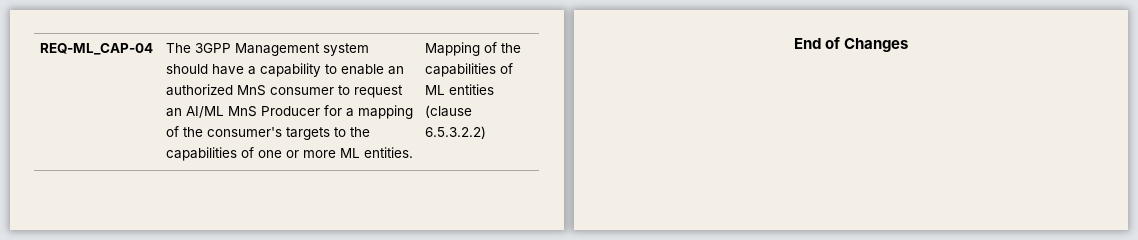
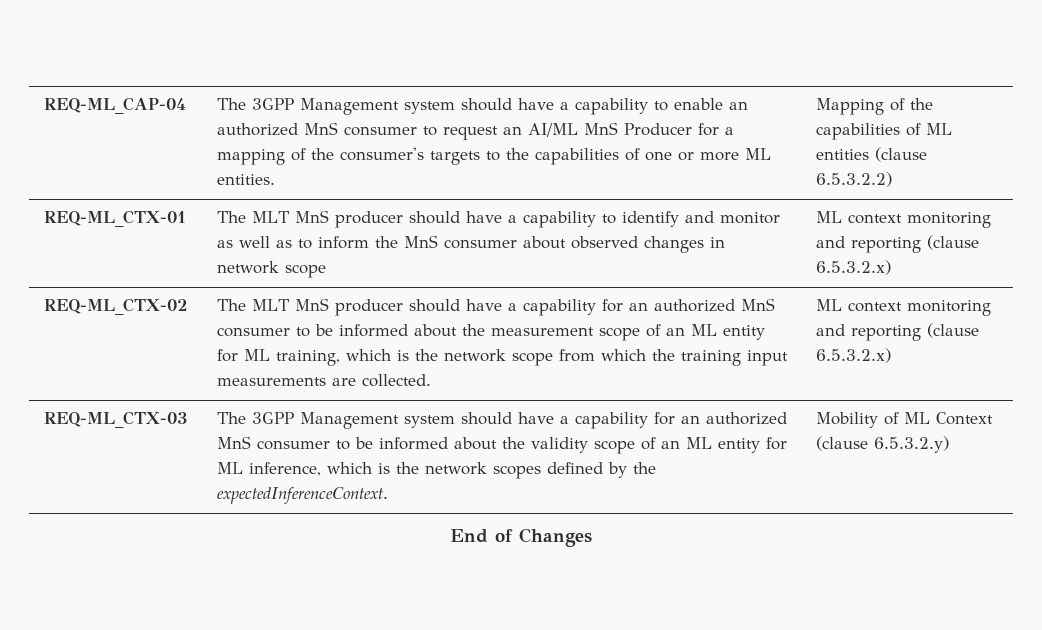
(487, 132) none -> [43,210,186,227] [216,210,780,228] [216,235,725,253] [216,261,326,278] [815,211,991,228] [815,235,979,253] [815,260,891,275] [43,298,187,315] [216,298,775,316] [216,324,765,341] [216,349,788,366] [216,374,431,387] [815,299,991,316] [815,323,979,341] [815,348,891,363] [43,411,187,428] [216,412,787,429] [216,436,787,454] [216,462,656,479] [216,487,388,504] [815,412,993,428] [815,436,949,453] // REQ-ML_CTX-01 | The MLT MnS producer should have a capability to identify and monitor as well as to inform the MnS consumer about observed changes in network scope | ML context monitoring and reporting (clause 6.5.3.2.x) // REQ-ML_CTX-02 | The MLT MnS producer should have a capability for an authorized MnS consumer to be informed about the measurement scope of an ML entity for ML training, which is the network scope from which the training input measurements are collected. | ML context monitoring and reporting (clause 6.5.3.2.x) // REQ-ML_CTX-03 | The 3GPP Management system should have a capability for an authorized MnS consumer to be informed about the validity scope of an ML entity for ML inference, which is the network scopes defined by the expectedInferenceContext. | Mobility of ML Context (clause 6.5.3.2.y)

